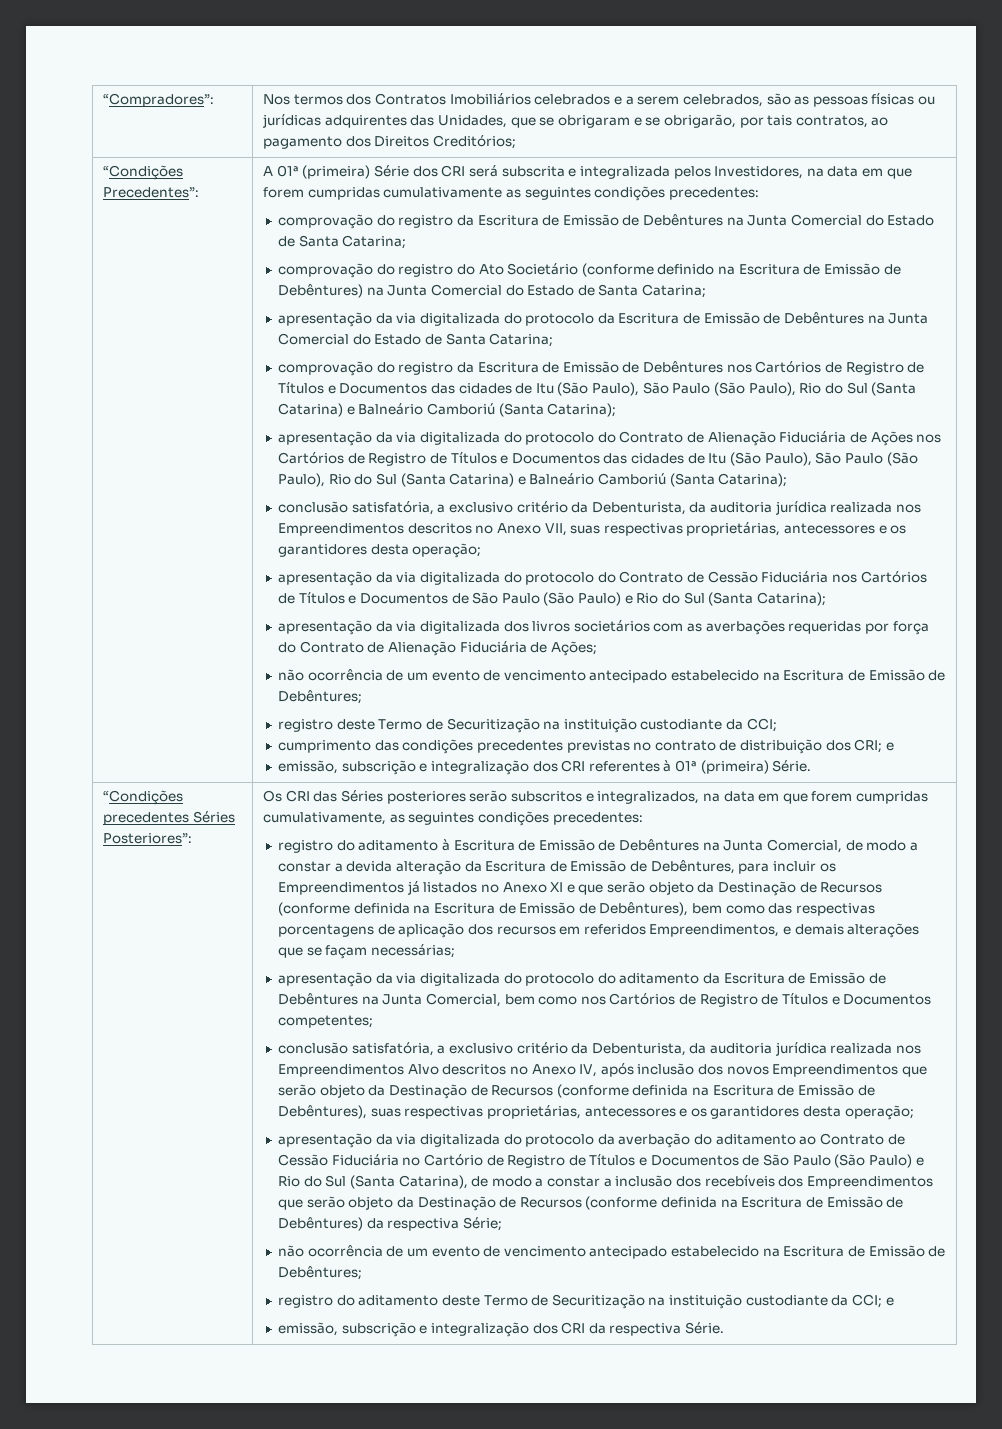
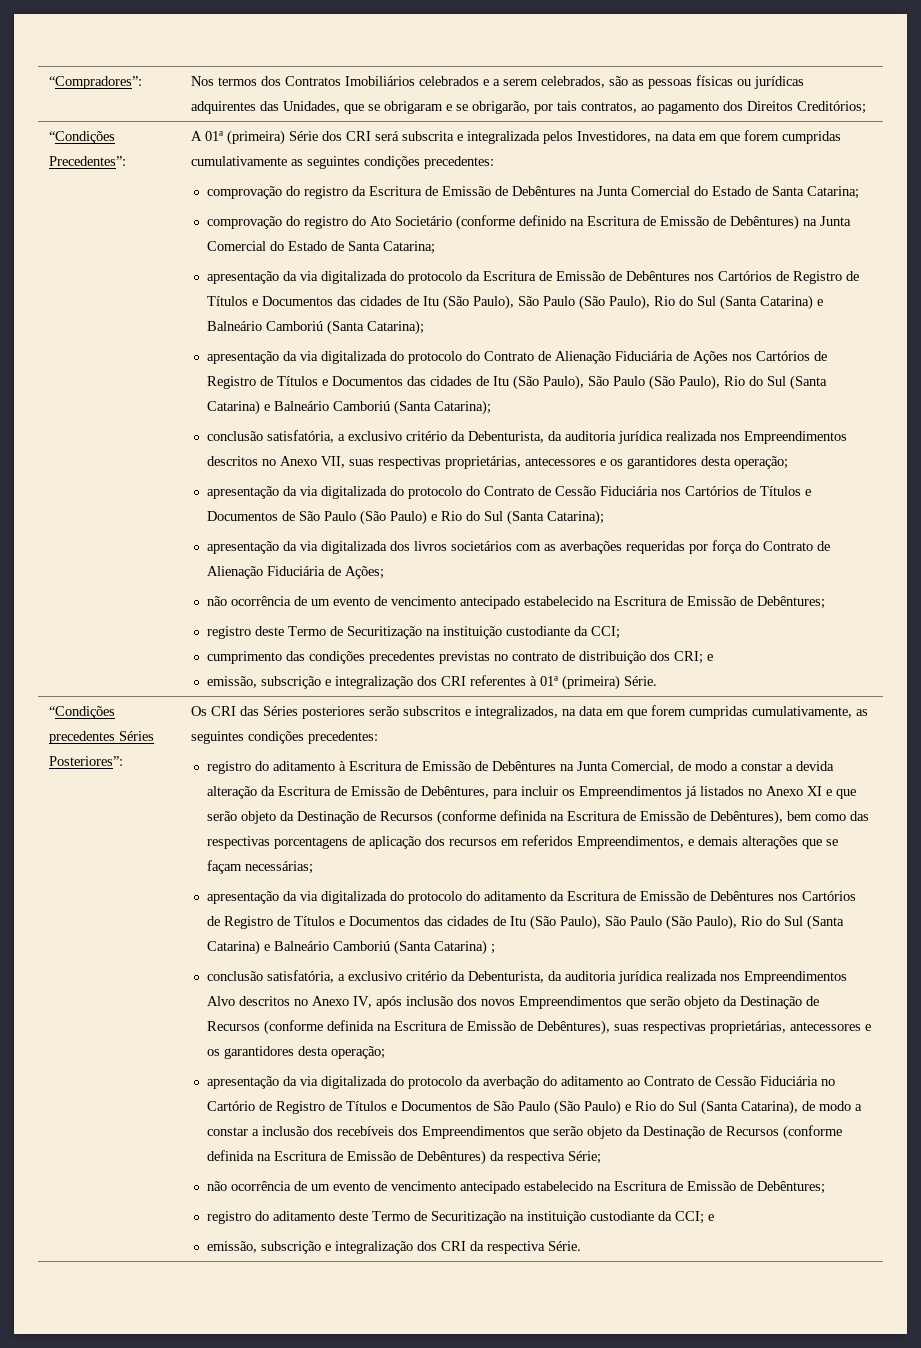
[867,313,929,324] [277,333,554,347] [277,361,724,376] na Junta Comercial do Estado de Santa Catarina; // comprovação do registro da Escritura de Emissão de Debêntures -> (690, 276) none
[361,993,932,1007] [277,1015,373,1028] na Junta Comercial, bem como nos Cartórios de Registro de Títulos e Documentos competentes; -> [777,891,856,901] [206,915,844,930] [206,940,495,955] nos Cartórios de Registro de Títulos e Documentos das cidades de Itu (São Paulo), São Paulo (São Paulo), Rio do Sul (Santa Catarina) e Balneário Camboriú (Santa Catarina) ;

